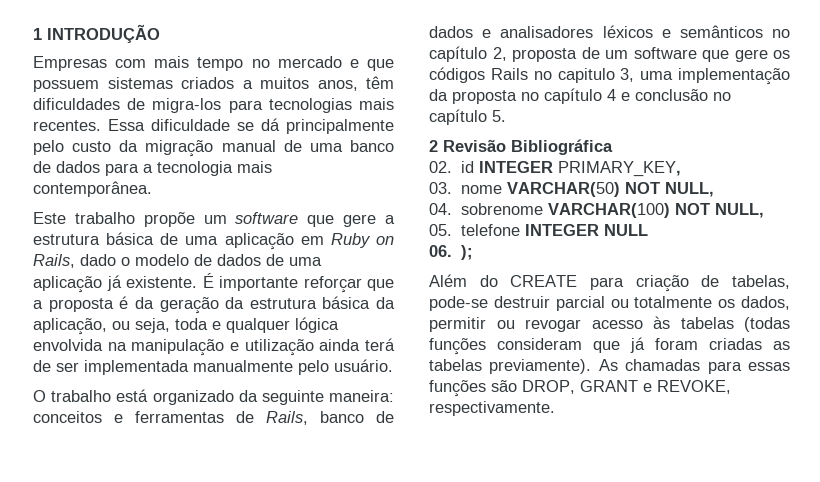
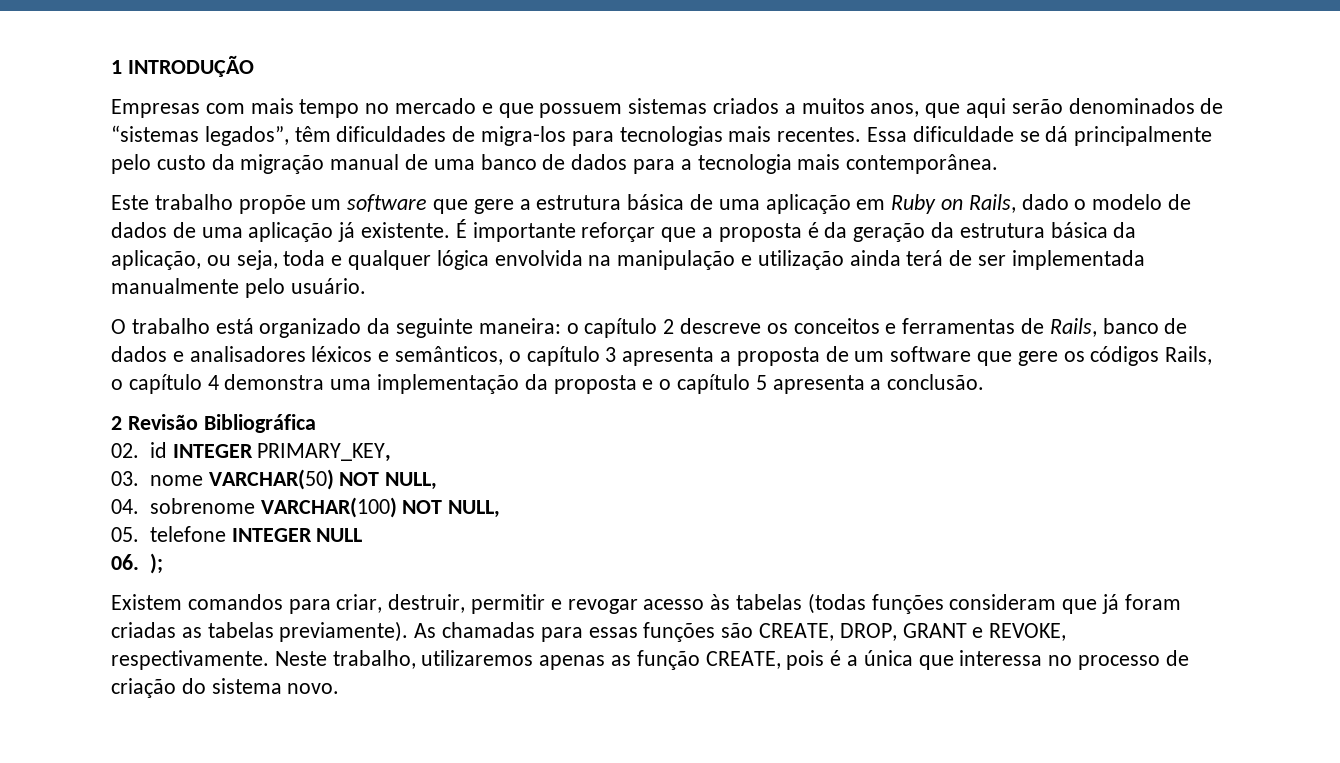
(358, 85) none -> [925,98,1224,118] [111,125,289,146] que aqui serão denominados de “sistemas legados”,
(394, 396) none -> [566,318,788,338] o capítulo 2 descreve os
[679,25,790,38] [429,46,507,62] semânticos no capítulo 2, -> [395,346,732,366] semânticos, o capítulo 3 apresenta a
[490,68,790,85] [429,88,731,104] [429,109,506,125] Rails no capitulo 3, uma implementação da proposta no capítulo 4 e conclusão no capítulo 5. -> [1165,346,1213,365] [111,374,985,394] Rails, o capítulo 4 demonstra uma implementação da proposta e o capítulo 5 apresenta a conclusão.
[429,274,790,292] [429,296,790,311] [429,317,515,332] Além do CREATE para criação de tabelas, pode-se destruir parcial ou totalmente os dados, permitir ou -> [111,594,562,614] Existem comandos para criar, destruir, permitir e
(517, 386) none -> [759,623,835,641] CREATE,
(555, 408) none -> [274,650,1189,670] [111,678,340,698] Neste trabalho, utilizaremos apenas as função CREATE, pois é a única que interessa no processo de criação do sistema novo.

